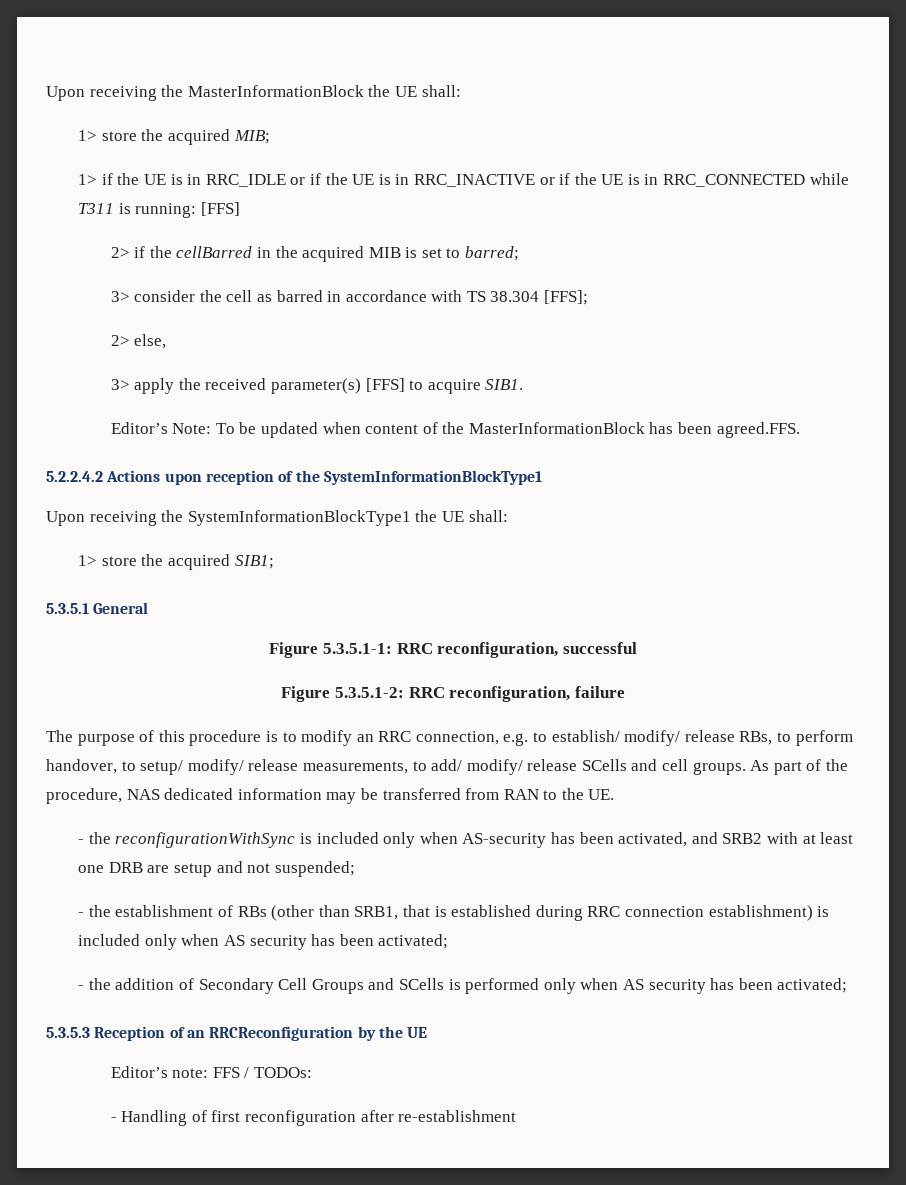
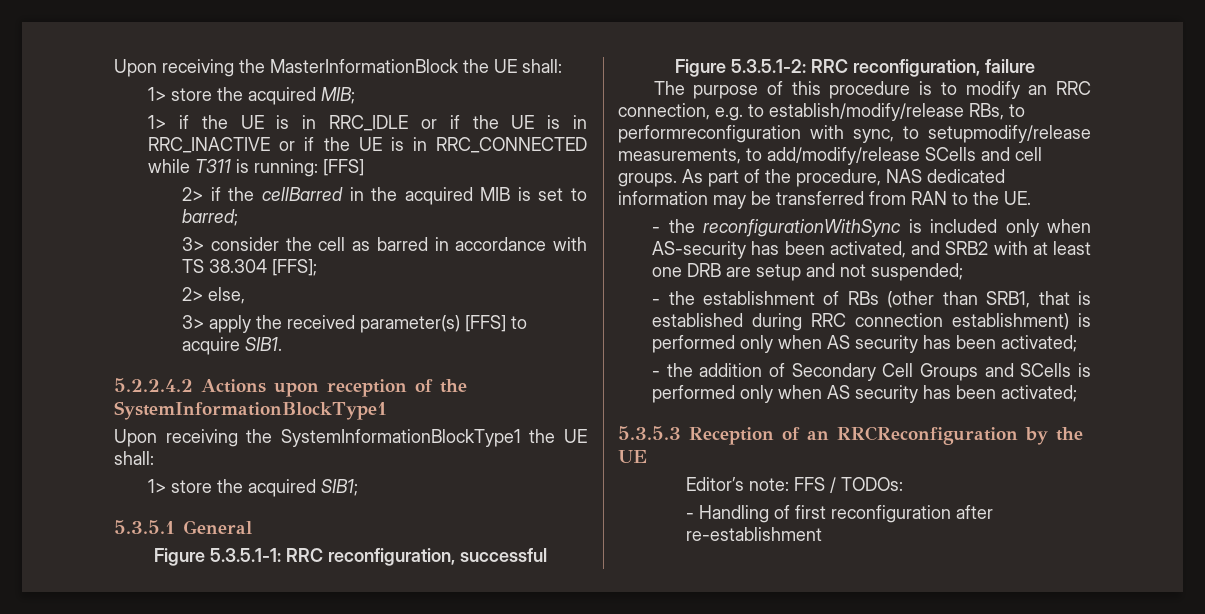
[110,422,800,438] // Editor’s Note: To be updated when content of the MasterInformationBlock has been agreed.FFS. -> (283, 344) none
[551,730,853,746] [46,759,578,775] establish/ modify/ release RBs, to perform handover, to setup/ modify/ release measurements, to add/ modify/ release -> [769,103,1025,121] [618,125,1091,143] [618,147,920,165] establish/modify/release RBs, to performreconfiguration with sync, to setupmodify/release measurements, to add/modify/release
[78,934,141,946] included -> [652,335,736,353] performed

